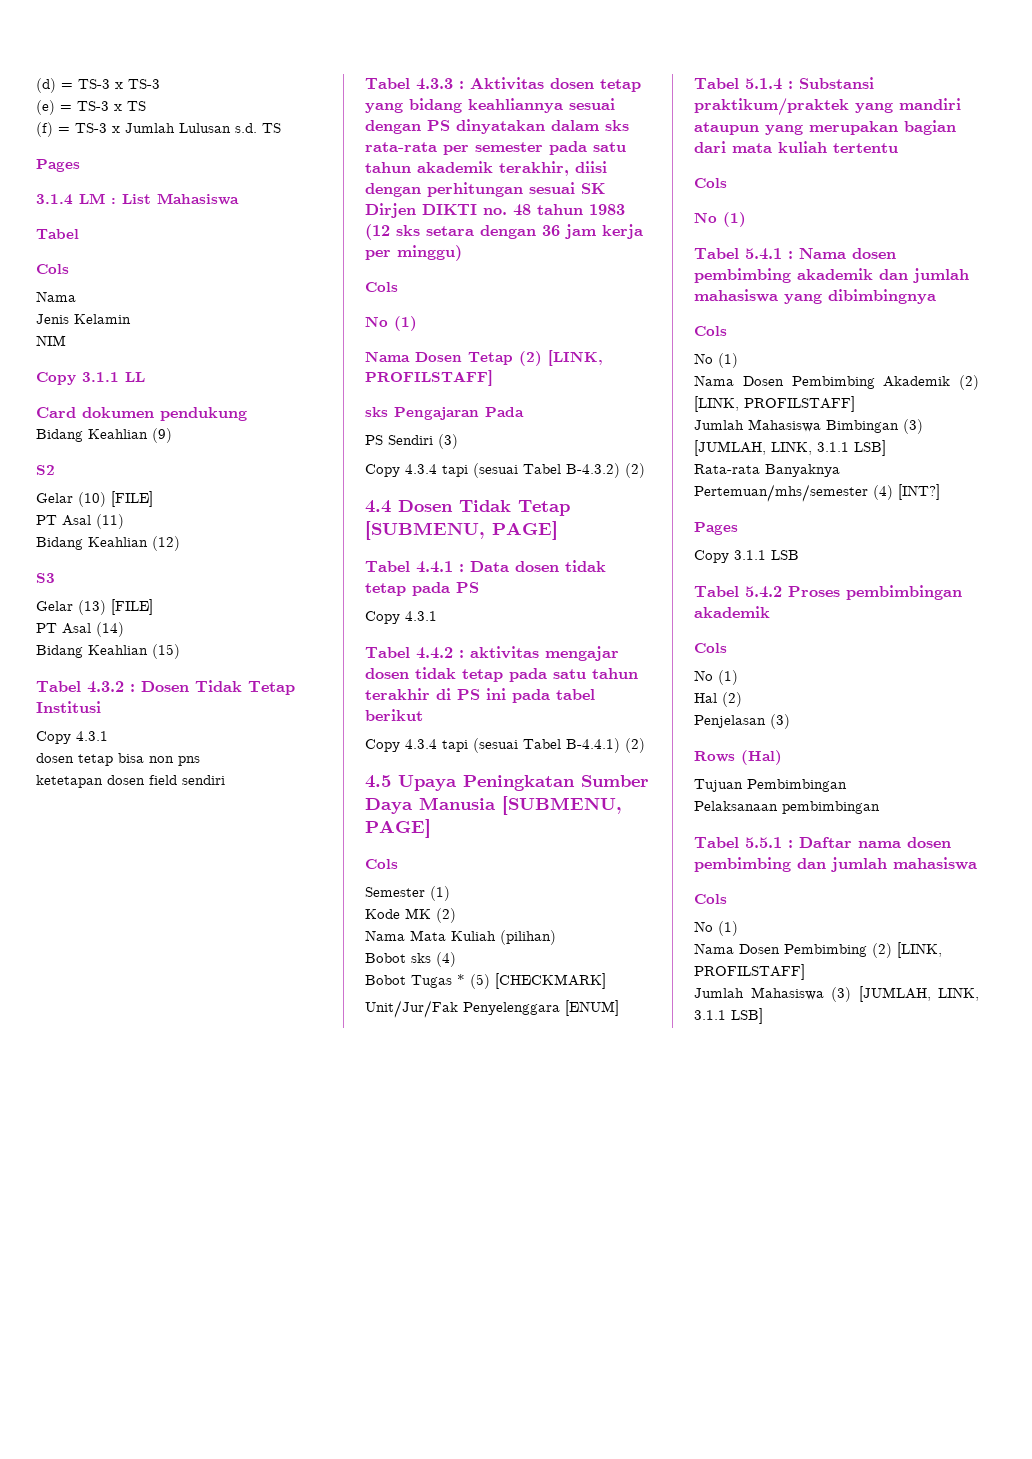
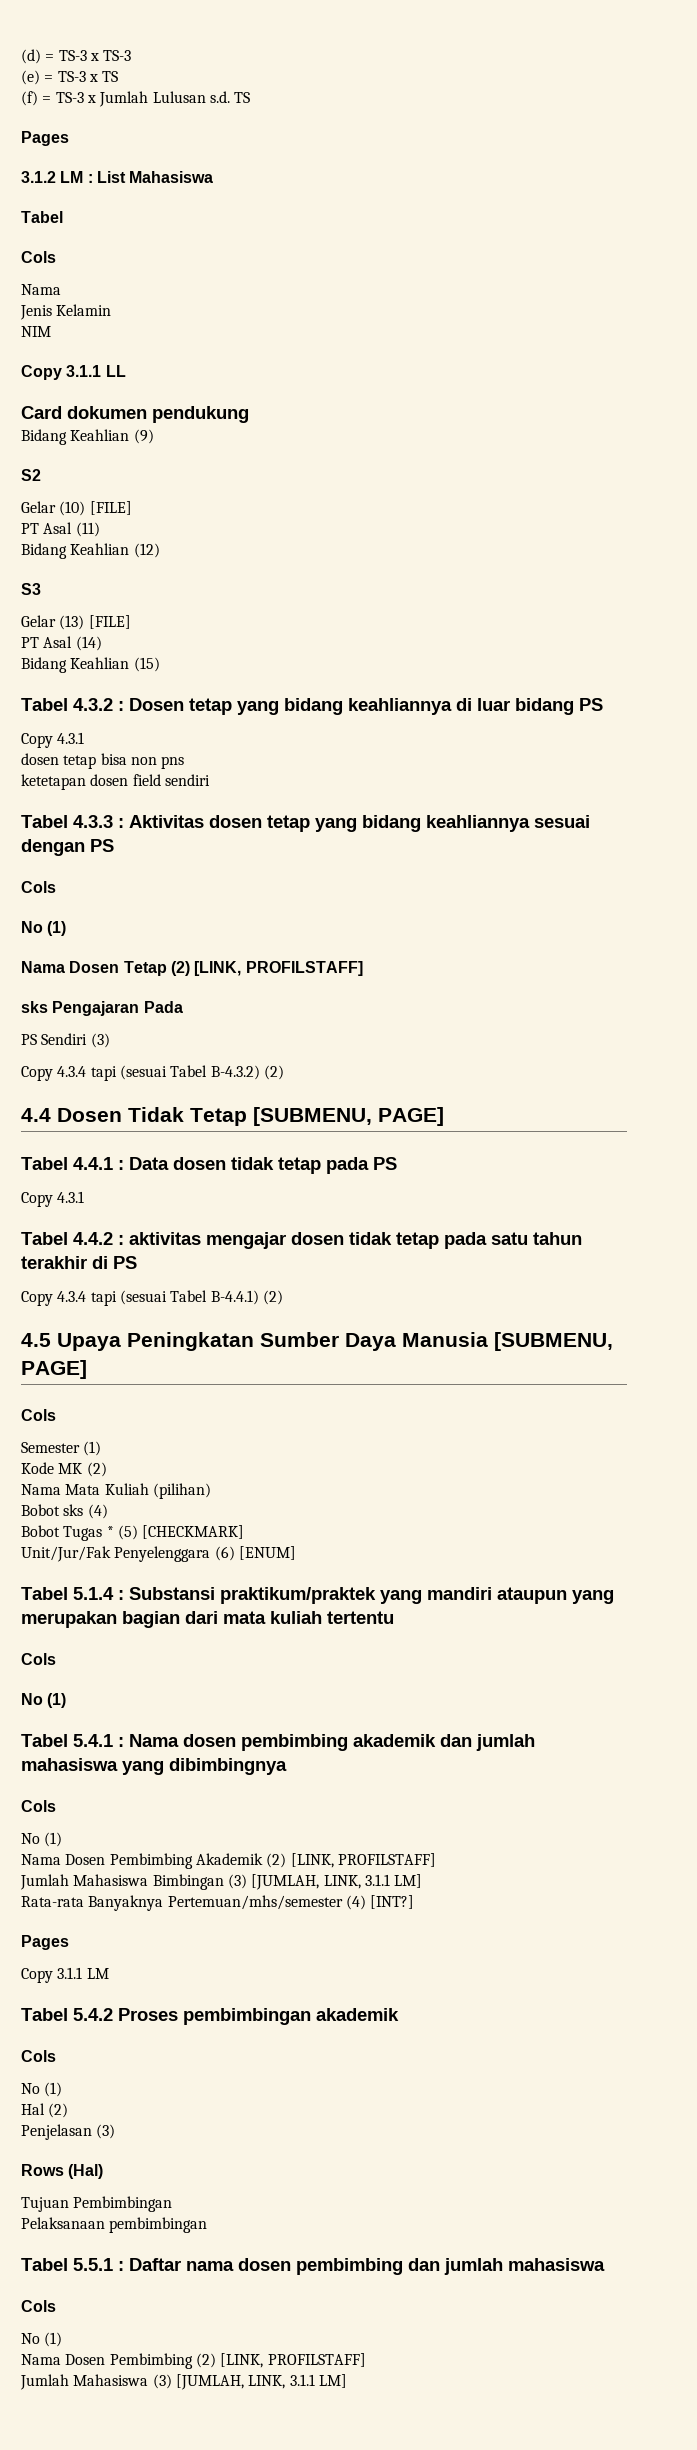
[36,194,73,205] 3.1.4 -> [21,171,56,183] 3.1.2
[195,680,295,695] [36,701,101,713] Tidak Tetap Institusi -> [189,698,603,715] tetap yang bidang keahliannya di luar bidang PS
[456,119,629,134] [365,141,626,155] [365,161,607,176] [365,182,605,197] [365,203,625,218] [365,224,643,240] [365,245,462,261] dinyatakan dalam sks rata-rata per semester pada satu tahun akademik terakhir, diisi dengan perhitungan sesuai SK Dirjen DIKTI no. 48 tahun 1983 (12 sks setara dengan 36 jam kerja per minggu) -> (114, 845) none
[486,688,595,703] [365,709,423,721] ini pada tabel berikut -> (137, 1262) none
(560, 1008) none -> [214,1546,235,1561] (6)
[854,440,886,456] LSB] -> [394,1874,423,1888] LM]
[771,550,799,560] LSB -> [86,1968,109,1979] LM
[731,1008,763,1024] LSB] -> [318,2374,347,2388] LM]

